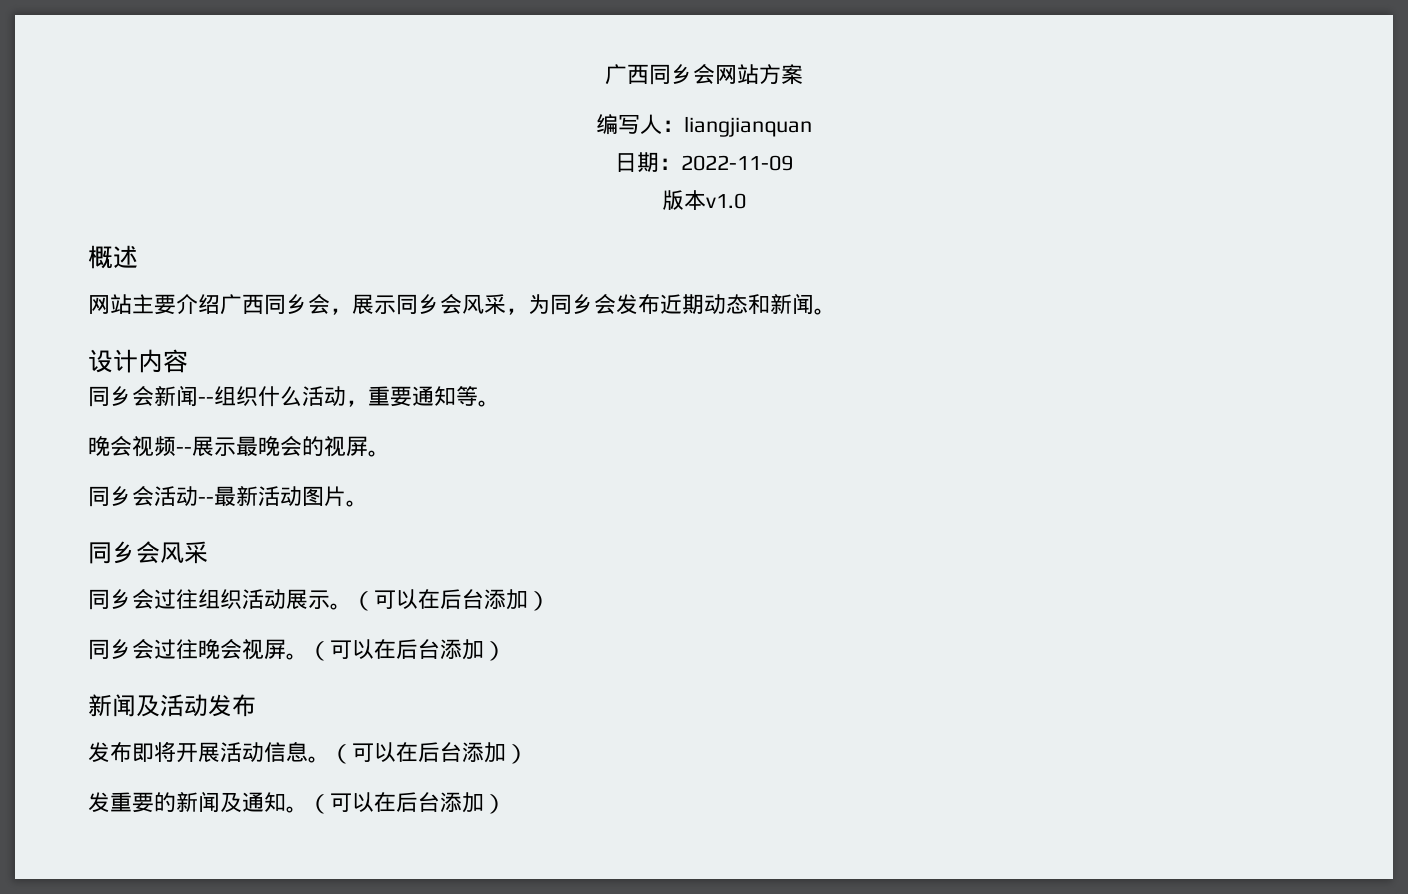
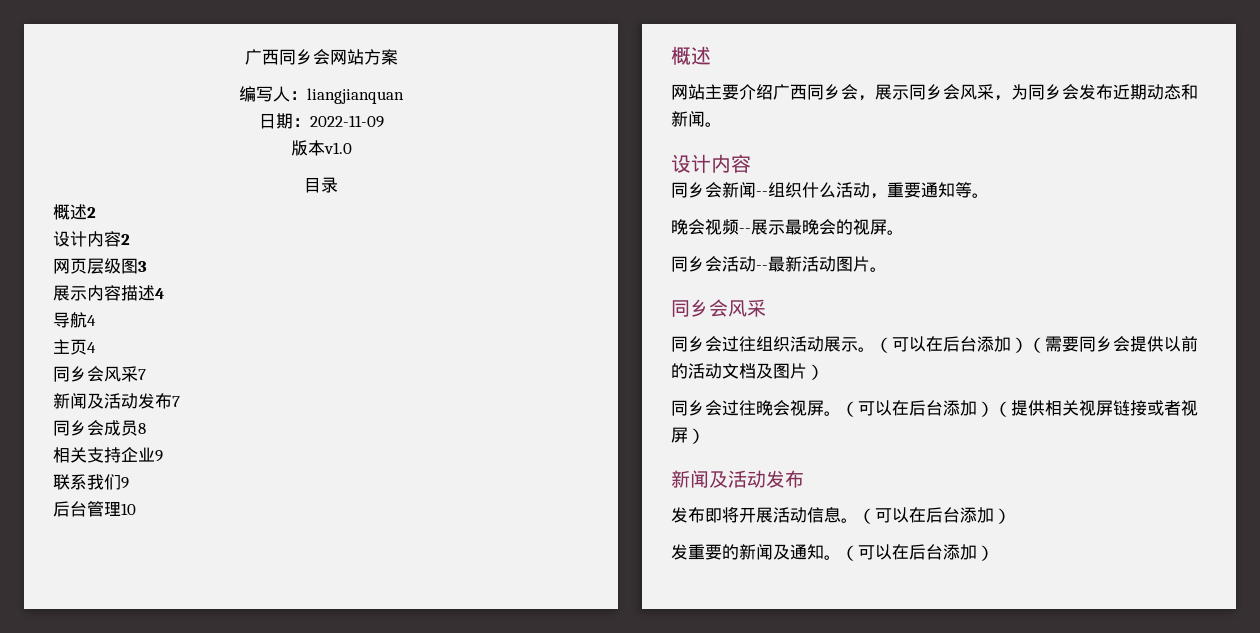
(746, 201) none -> [304,177,338,193] [53,204,96,220] [53,231,130,247] [53,258,147,274] [53,285,164,301] [53,312,96,328] [53,339,96,355] [53,366,146,382] [53,393,180,409] [53,420,146,436] [53,447,163,463] [53,474,129,490] [53,501,136,517] // 目录 // 概述2 // 设计内容2 // 网页层级图3 // 展示内容描述4 // 导航4 // 主页4 // 同乡会风采7 // 新闻及活动发布7 // 同乡会成员8 // 相关支持企业9 // 联系我们9 // 后台管理10
(550, 601) none -> [1028,336,1198,353] [671,363,824,380] （需要同乡会提供以前的活动文档及图片）
(506, 651) none -> [994,400,1198,417] [671,427,705,444] （提供相关视屏链接或者视屏）

